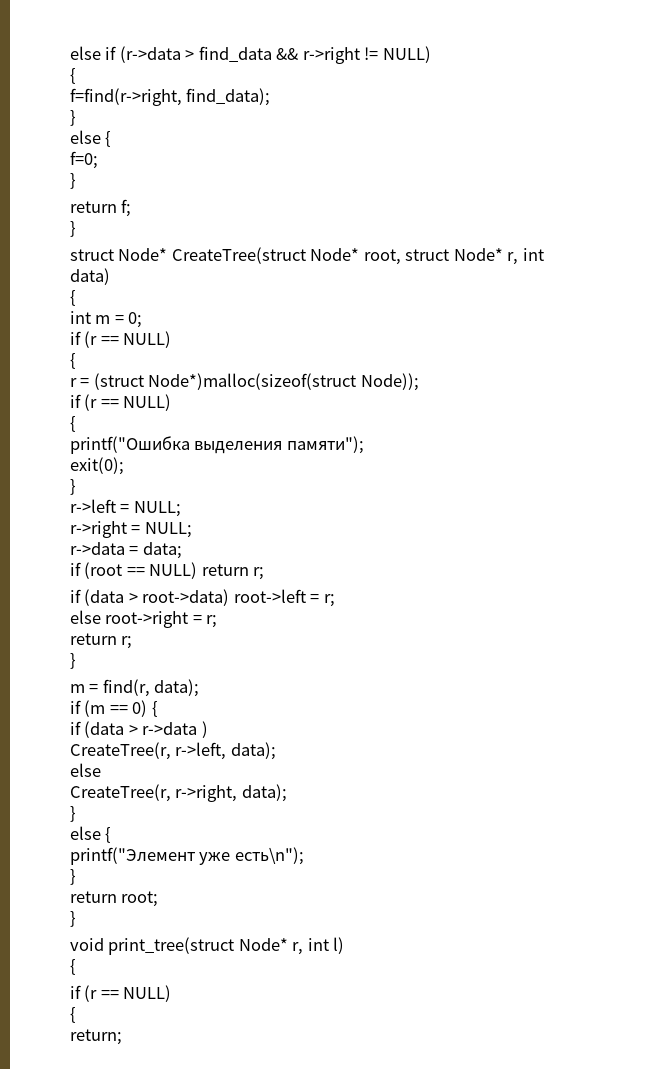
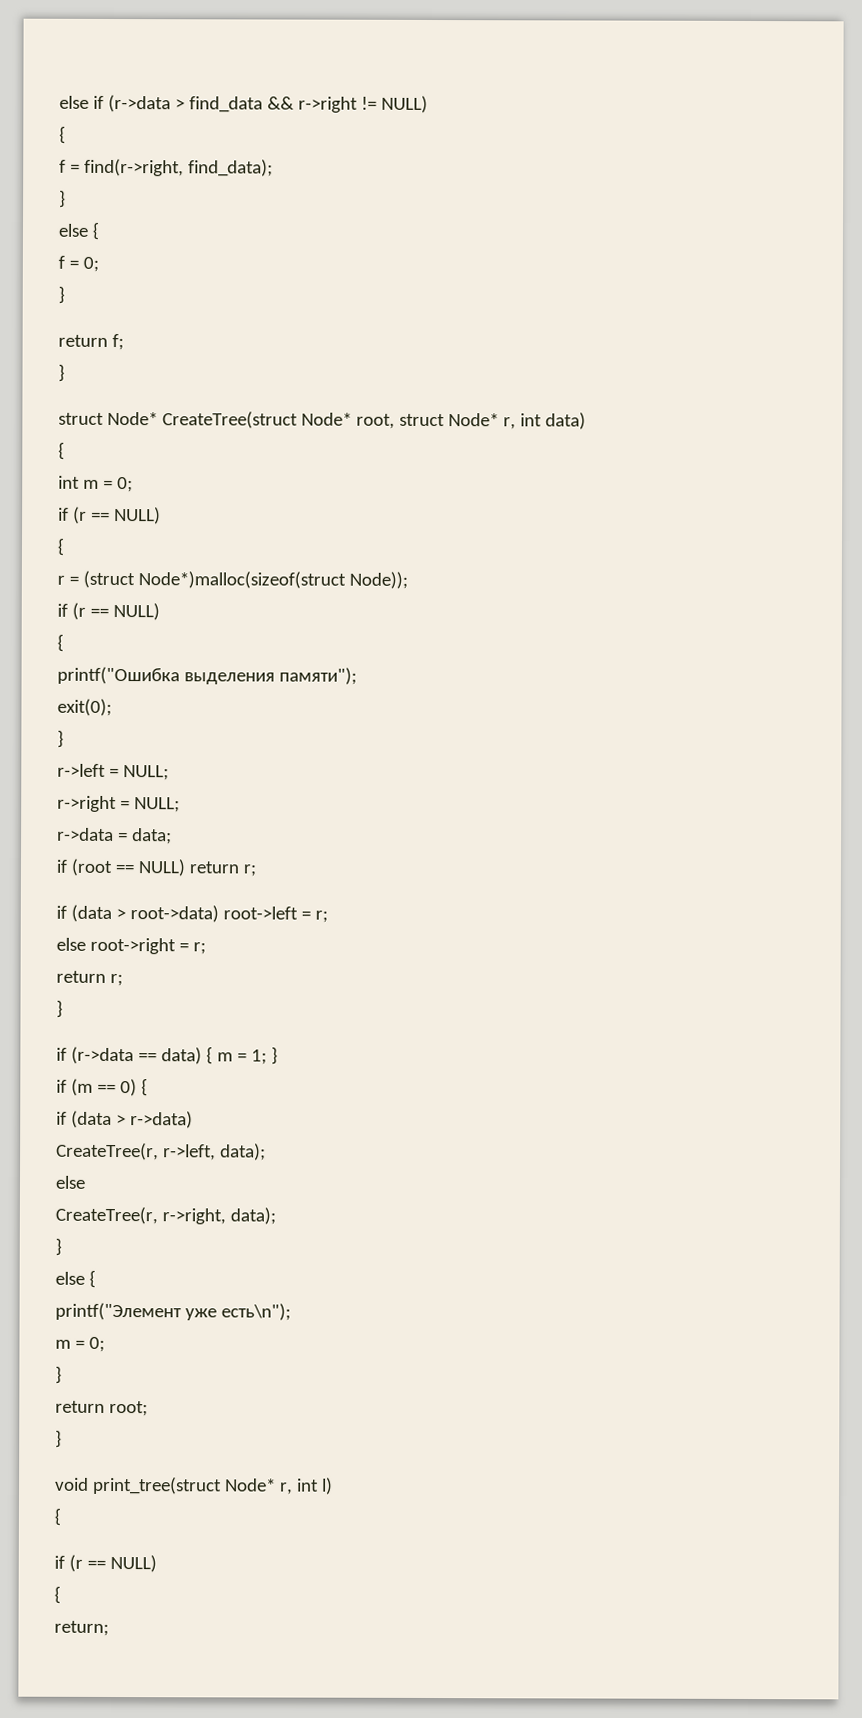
[70,88,182,106] f=find(r->right, -> [59,158,184,177] f = find(r->right,
[70,151,98,169] f=0; -> [58,255,99,272] f = 0;
[70,679,200,697] m = find(r, data); -> [56,1046,278,1065] if (r->data == data) { m = 1; }
[142,721,208,738] r->data ) -> [129,1111,193,1129] r->data)
(304, 856) none -> [55,1336,105,1352] // m = 0;

